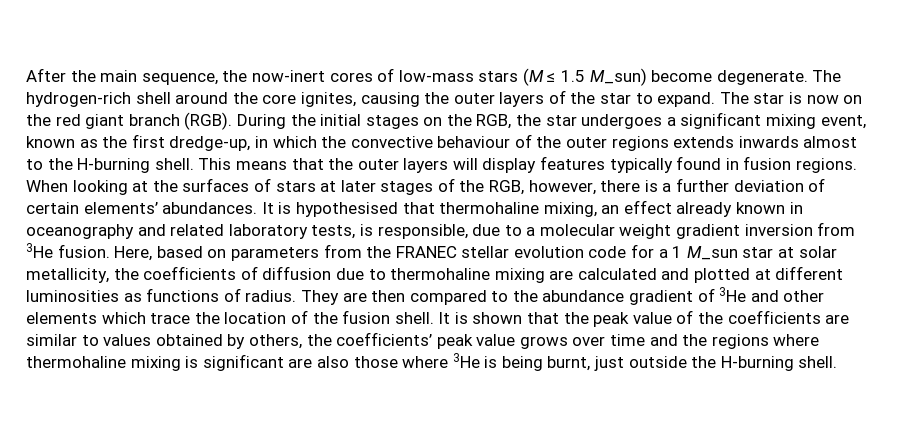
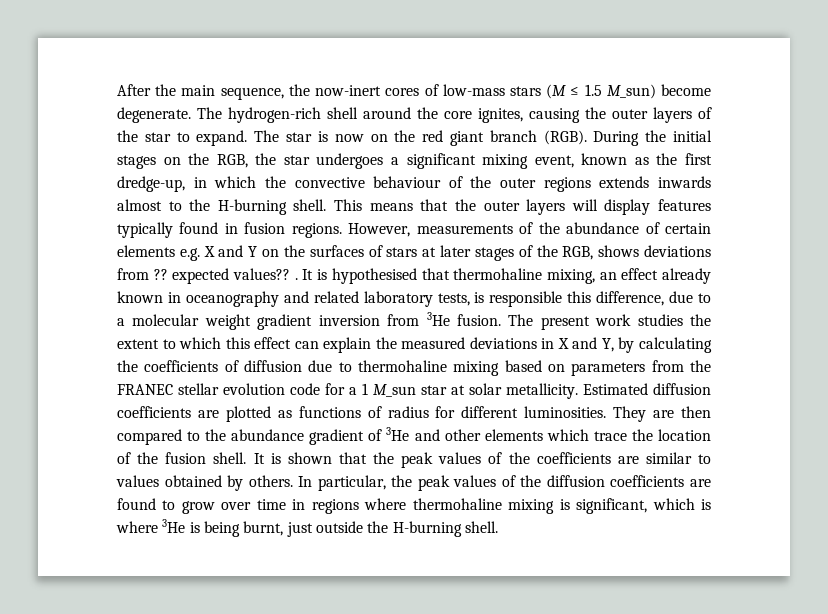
[26,180,149,195] When looking at -> [348,222,711,237] [117,245,280,261] However, measurements of the abundance of certain elements e.g. X and Y on
[528,178,826,195] [26,202,258,214] however, there is a further deviation of certain elements’ abundances. -> [598,245,711,257] [117,268,298,284] shows deviations from ?? expected values?? .
[377,224,468,239] responsible, -> [489,291,665,307] responsible this difference,
[114,246,153,261] Here, -> [508,314,711,330] [117,337,713,353] [117,360,500,376] The present work studies the extent to which this effect can explain the measured deviations in X and Y, by calculating the coefficients of diffusion due to thermohaline mixing
[26,266,844,283] [26,288,297,302] metallicity, the coefficients of diffusion due to thermohaline mixing are calculated and plotted at different luminosities as functions of radius. -> [506,383,711,399] [117,406,607,422] metallicity. Estimated diffusion coefficients are plotted as functions of radius for different luminosities.
[632,312,672,324] value -> [438,452,482,464] values
[248,332,708,349] others, the coefficients’ peak value grows over time and the -> [248,475,712,491] [117,498,306,514] others. In particular, the peak values of the diffusion coefficients are found to grow over time in
[202,354,398,371] significant are also those -> [576,498,711,514] significant, which is

